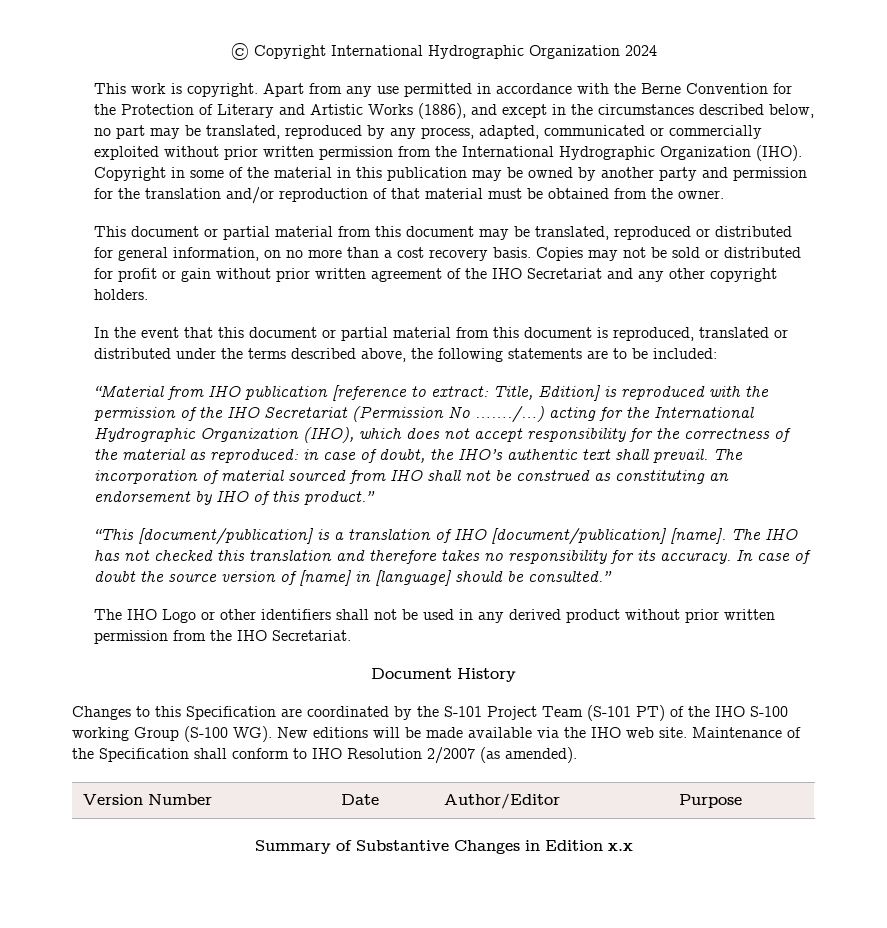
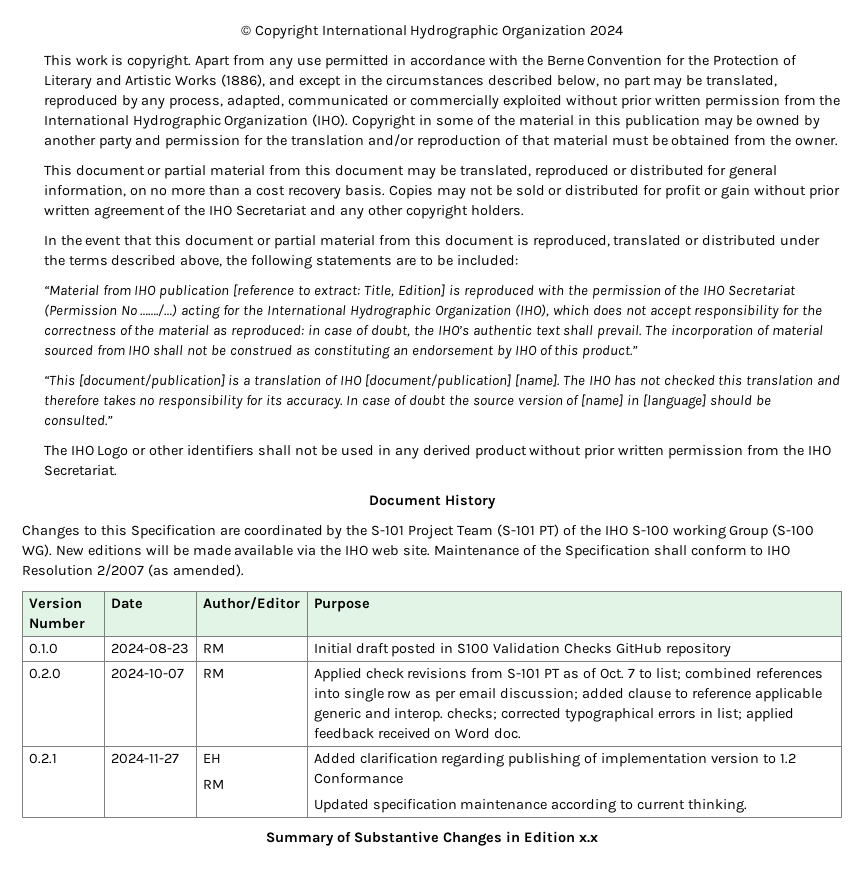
(742, 801) none -> [28,643,58,654] [110,643,189,654] [202,643,224,653] [313,643,731,657] [28,668,61,679] [110,668,184,679] [202,668,224,678] [313,668,823,682] [313,688,822,702] [313,708,794,722] [313,728,522,739] [28,753,57,764] [110,753,179,764] [202,753,221,763] [202,779,224,789] [313,753,796,767] [313,773,403,784] [313,799,748,813] // 0.1.0 | 2024-08-23 | RM | Initial draft posted in S100 Validation Checks GitHub repository // 0.2.0 | 2024-10-07 | RM | Applied check revisions from S-101 PT as of Oct. 7 to list; combined references into single row as per email discussion; added clause to reference applicable generic and interop. checks; corrected typographical errors in list; applied feedback received on Word doc. // 0.2.1 | 2024-11-27 | EH // RM | Added clarification regarding publishing of implementation version to 1.2 Conformance // Updated specification maintenance according to current thinking.

